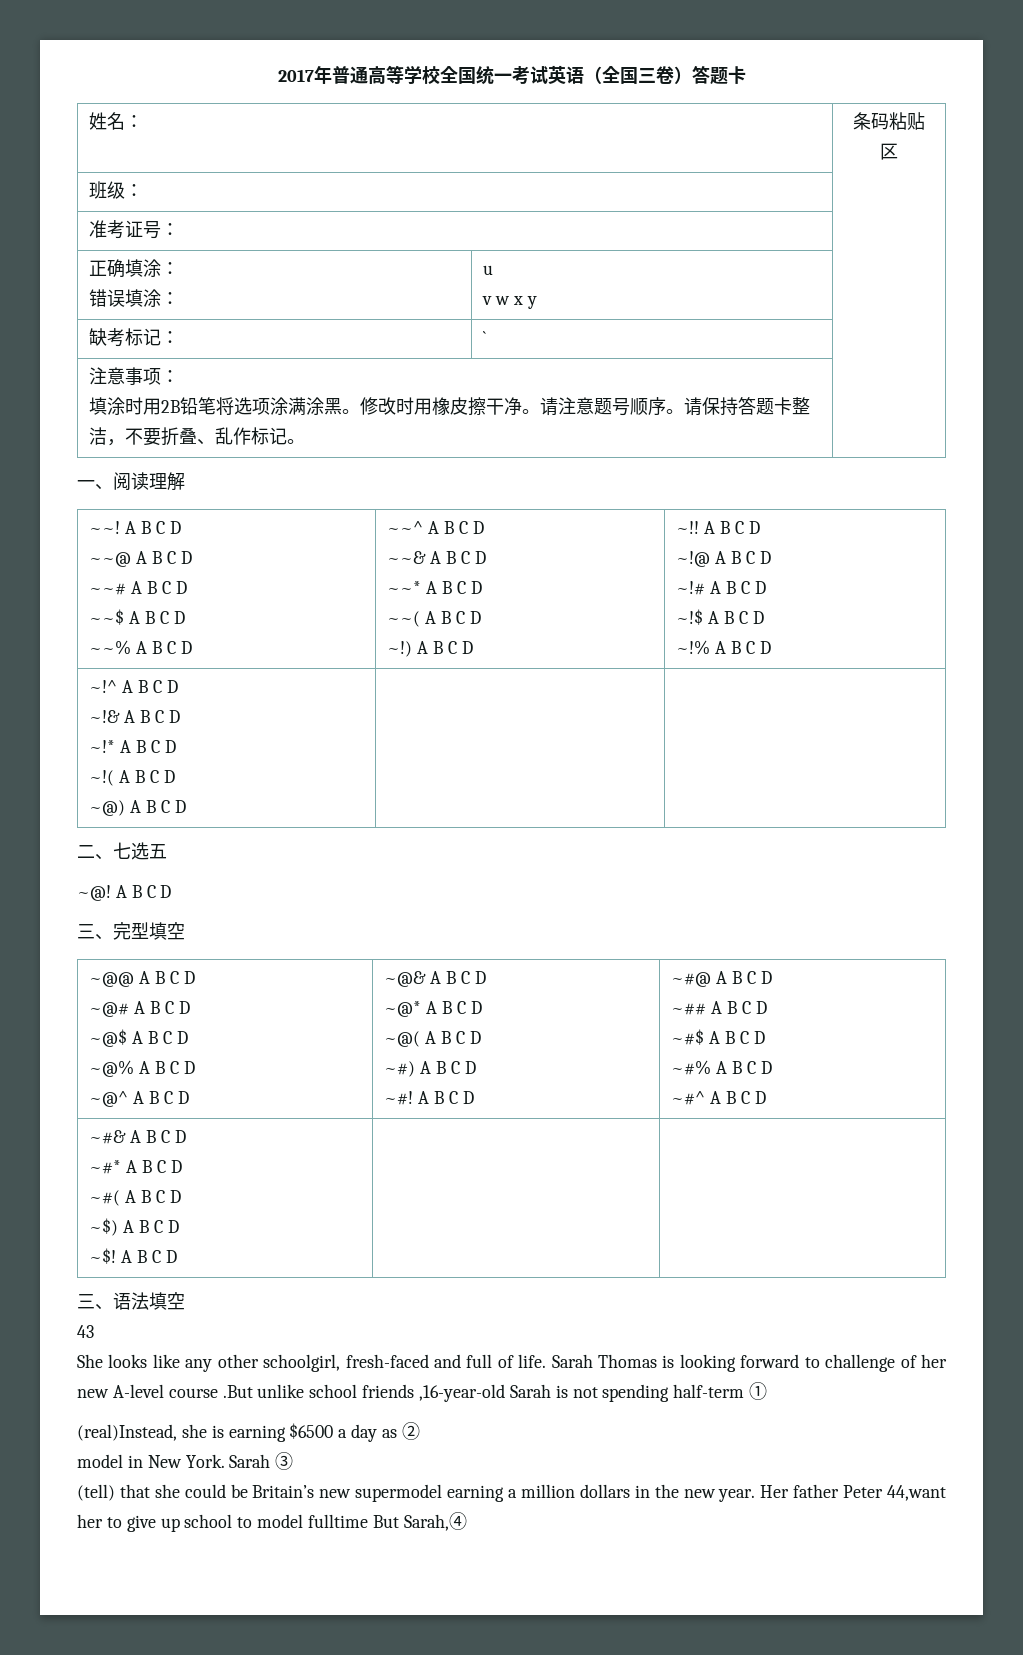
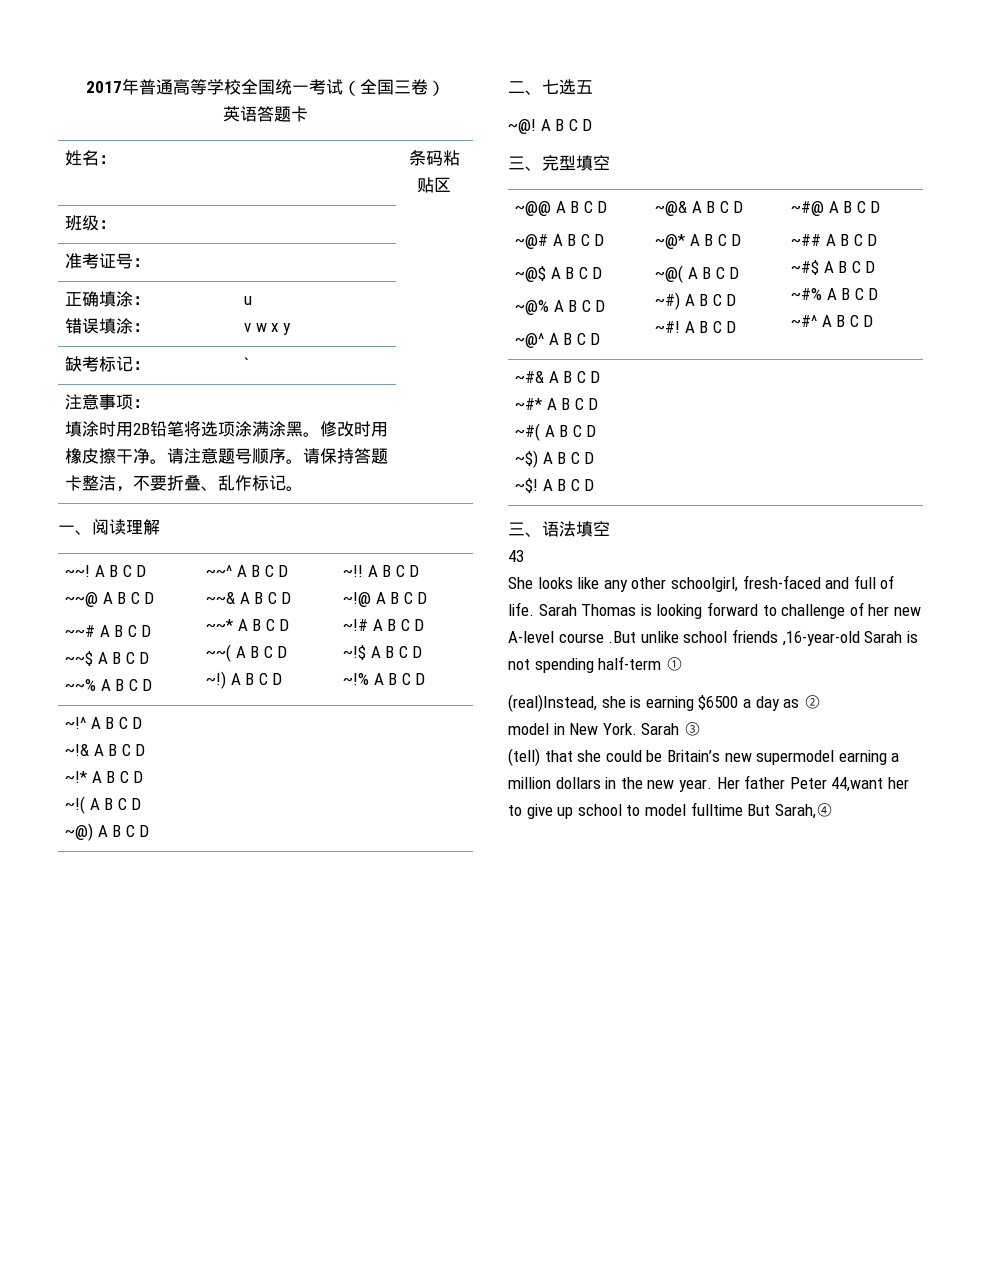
[547,65,584,84] 英语 -> (343, 87) none
(692, 75) none -> [223,106,257,122] // 英语

